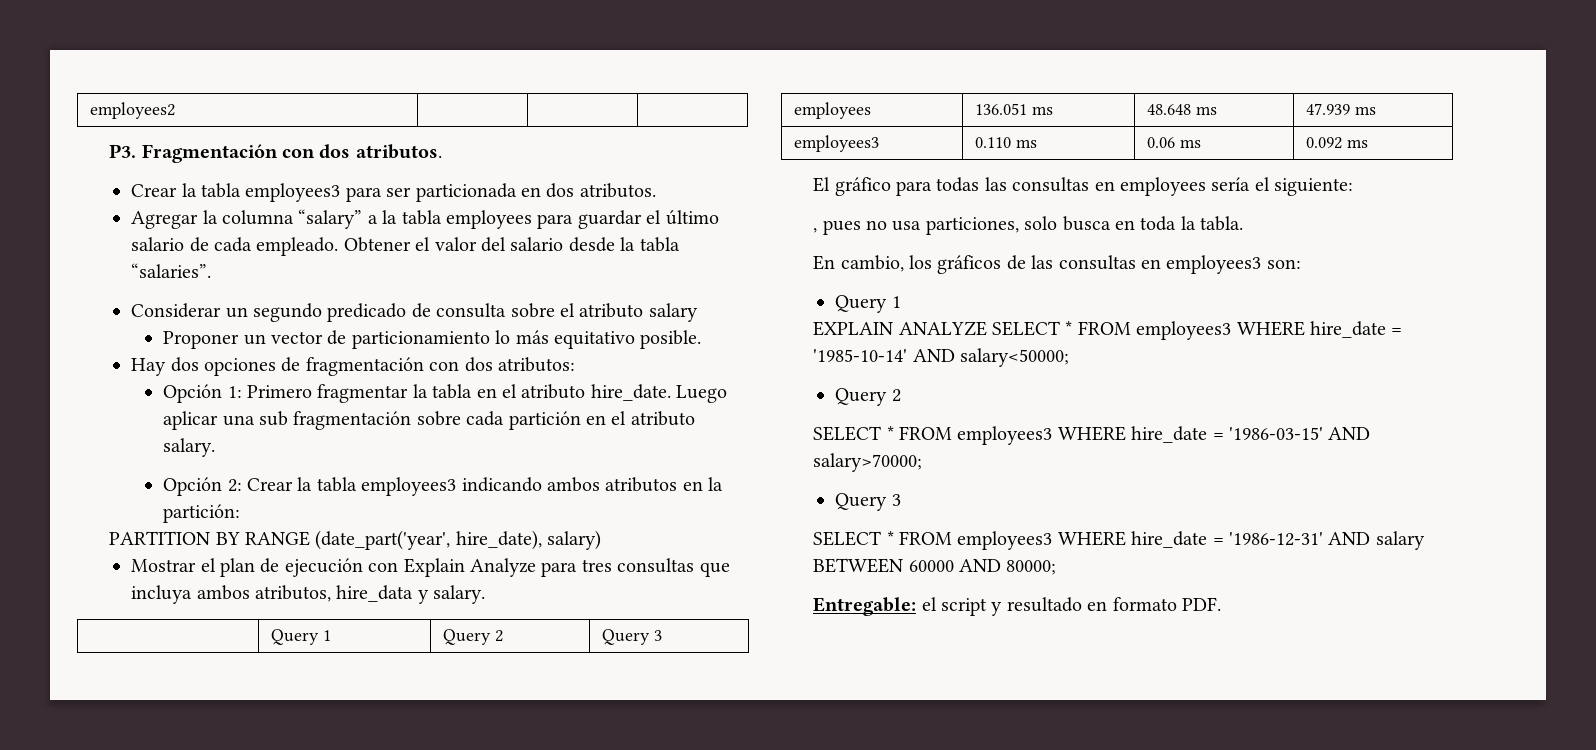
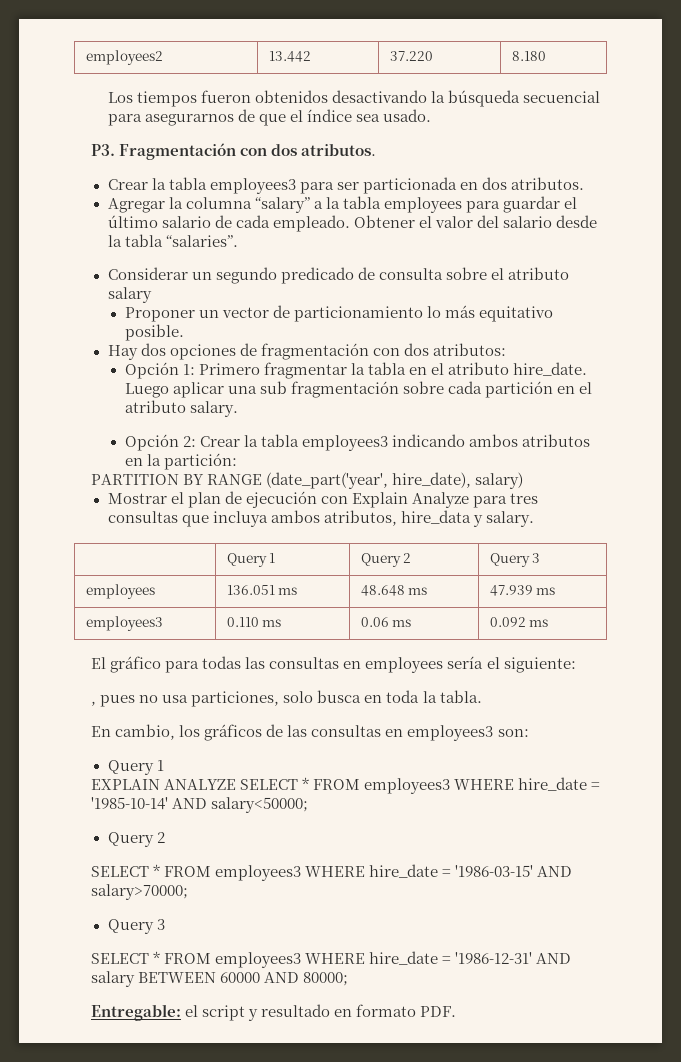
(176, 110) | | -> [268,51,311,62] [389,51,433,61] [511,51,546,61] [108,90,601,107] [108,109,432,126] 13.442 | 37.220 | 8.180 // Los tiempos fueron obtenidos desactivando la búsqueda secuencial para asegurarnos de que el índice sea usado.

